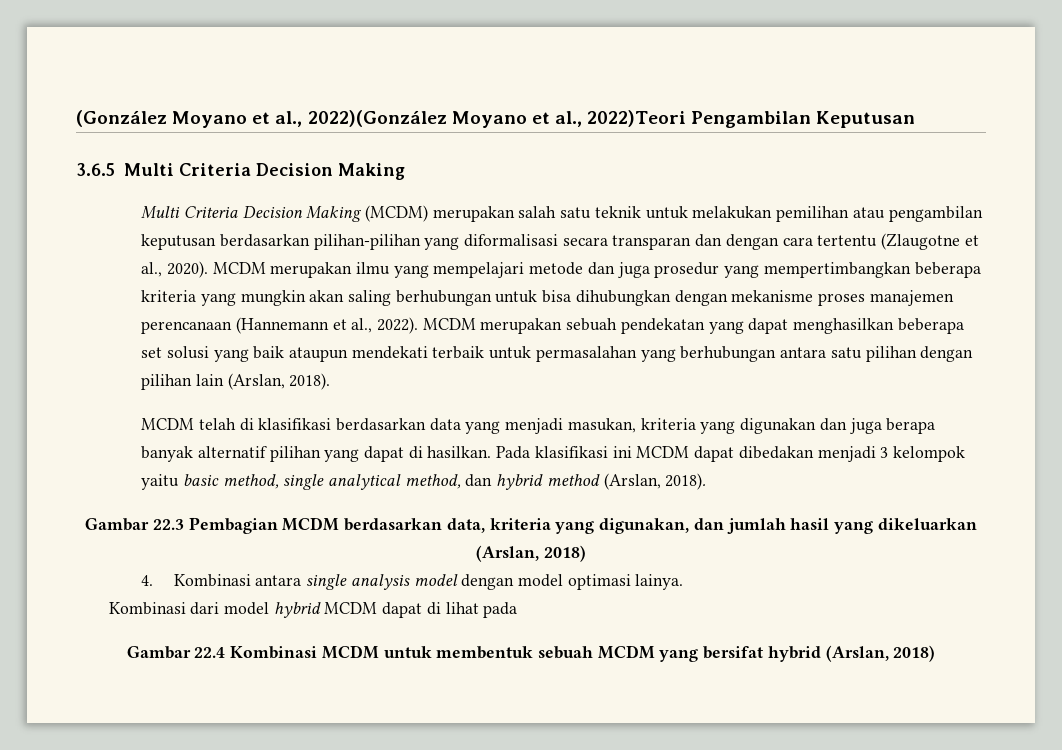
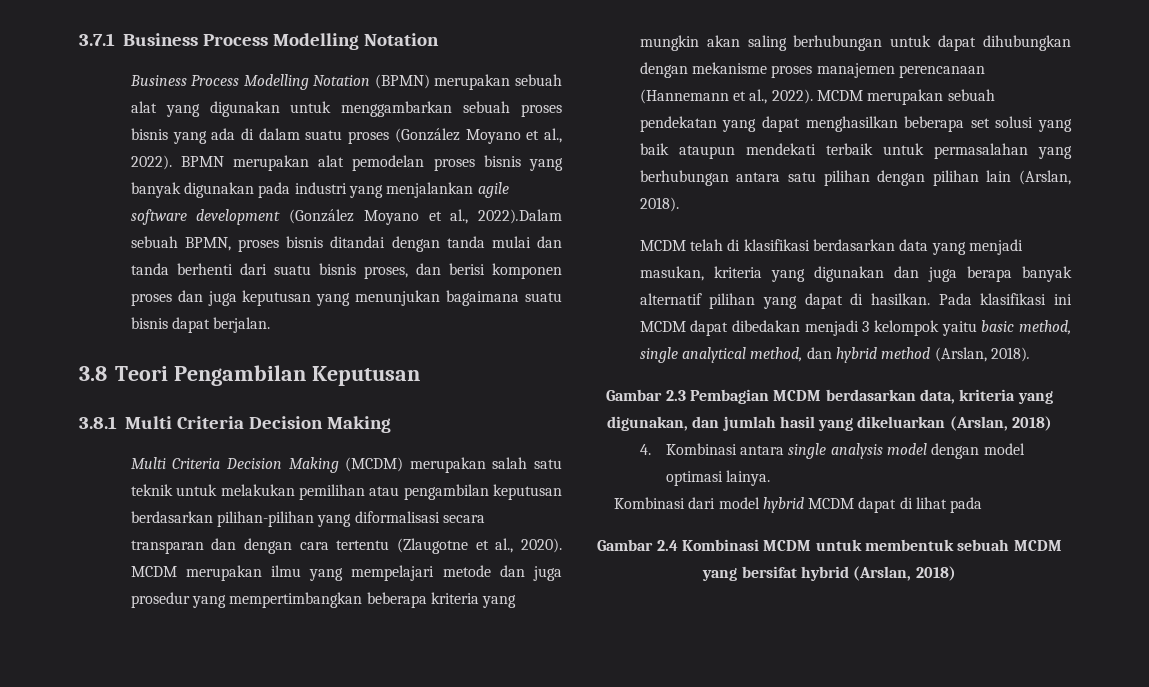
[76,110,687,128] (González Moyano et al., 2022)(González Moyano et al., 2022)Teori -> [79,33,439,50] [129,74,563,90] [130,101,562,117] [130,128,562,144] [130,155,563,171] [130,182,509,198] [130,209,562,225] [130,236,562,252] [130,263,562,279] [130,290,562,306] [130,317,271,333] [79,366,168,381] 3.7.1 Business Process Modelling Notation // Business Process Modelling Notation (BPMN) merupakan sebuah alat yang digunakan untuk menggambarkan sebuah proses bisnis yang ada di dalam suatu proses (González Moyano et al., 2022). BPMN merupakan alat pemodelan proses bisnis yang banyak digunakan pada industri yang menjalankan agile software development (González Moyano et al., 2022).Dalam sebuah BPMN, proses bisnis ditandai dengan tanda mulai dan tanda berhenti dari suatu bisnis proses, dan berisi komponen proses dan juga keputusan yang menunjukan bagaimana suatu bisnis dapat berjalan. // 3.8 Teori
[76,163,115,176] 3.6.5 -> [79,416,117,429] 3.8.1
[542,290,572,303] bisa -> [938,35,977,51] dapat
[153,519,185,530] 22.3 -> [665,390,686,401] 2.3
[194,647,226,658] 22.4 -> [656,540,678,551] 2.4

